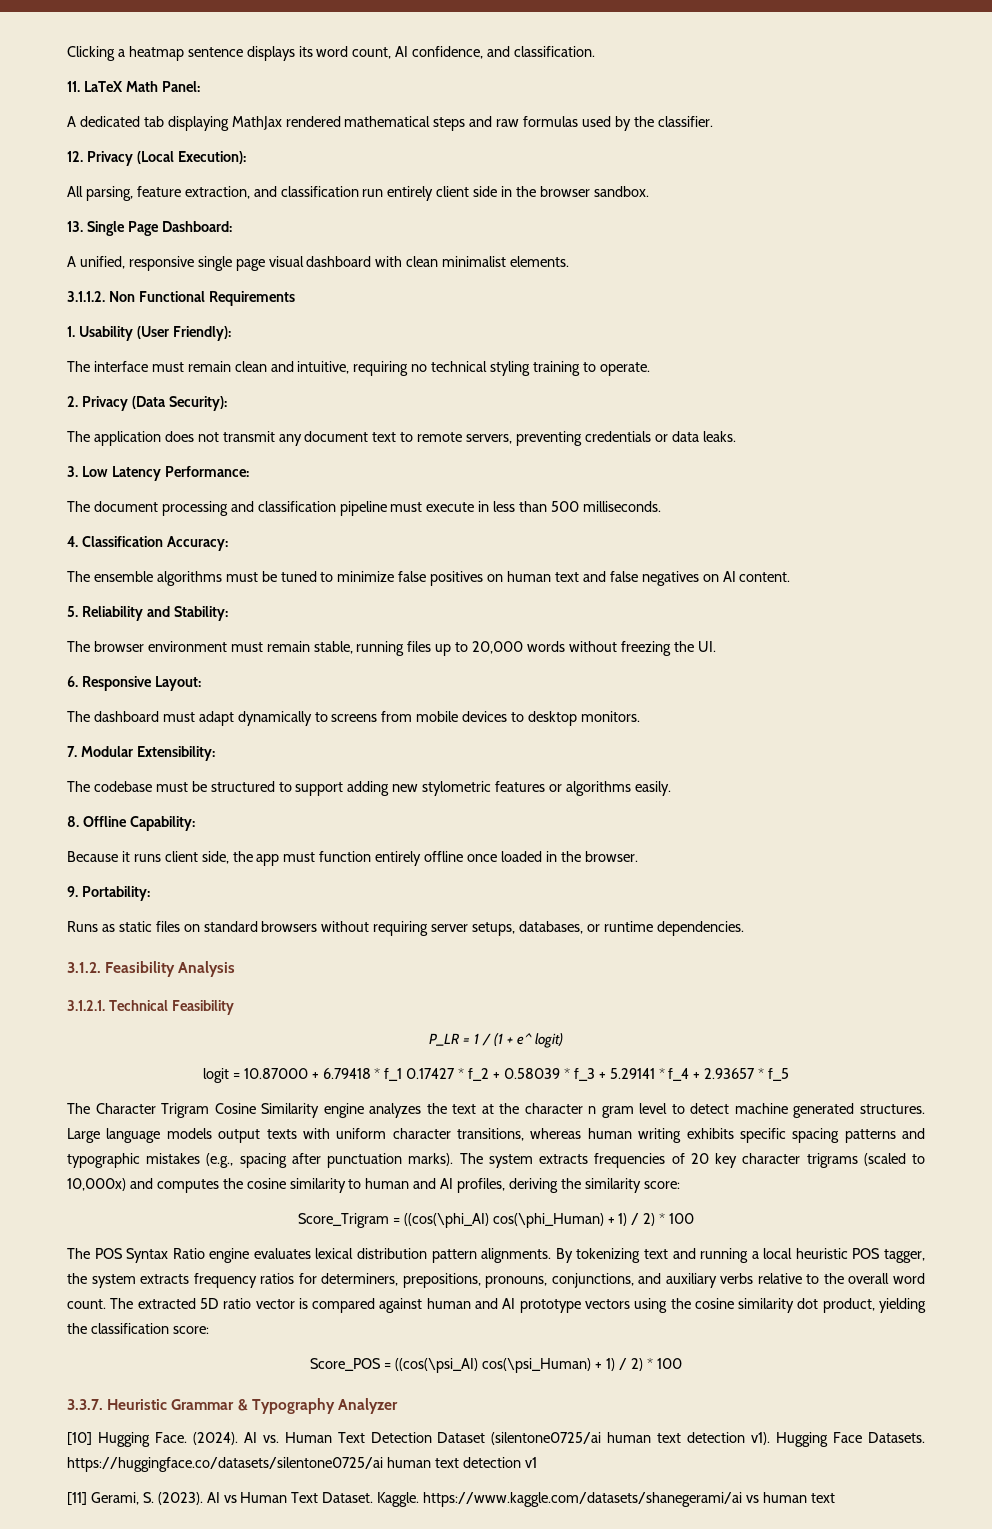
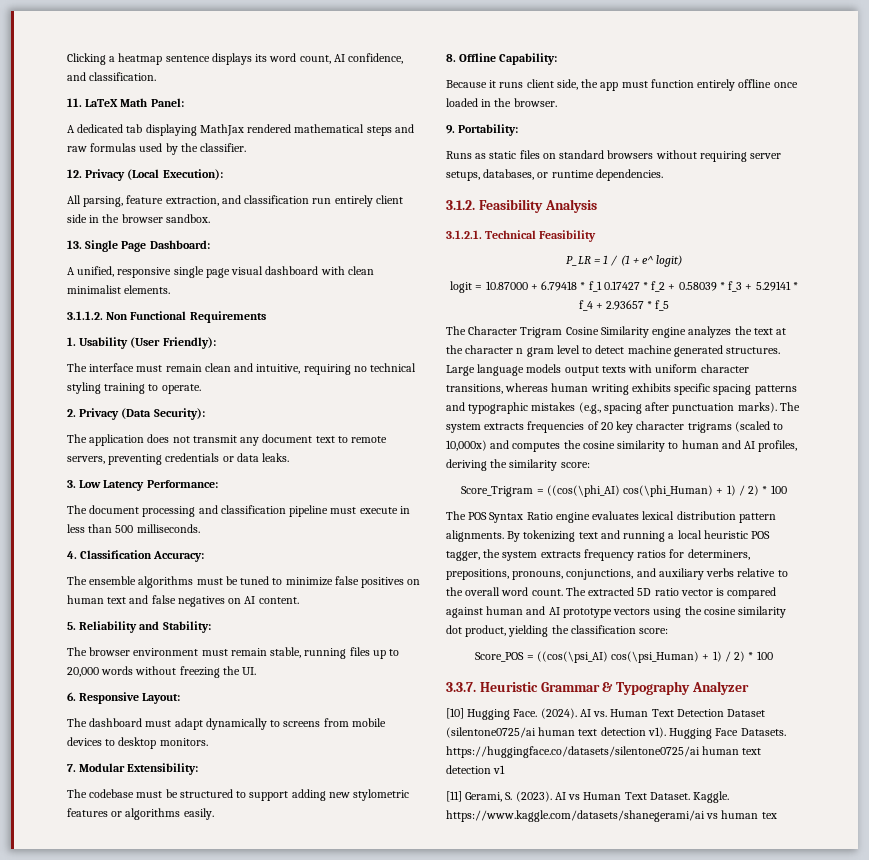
[810,1493,835,1503] text -> [761,812,777,819] tex

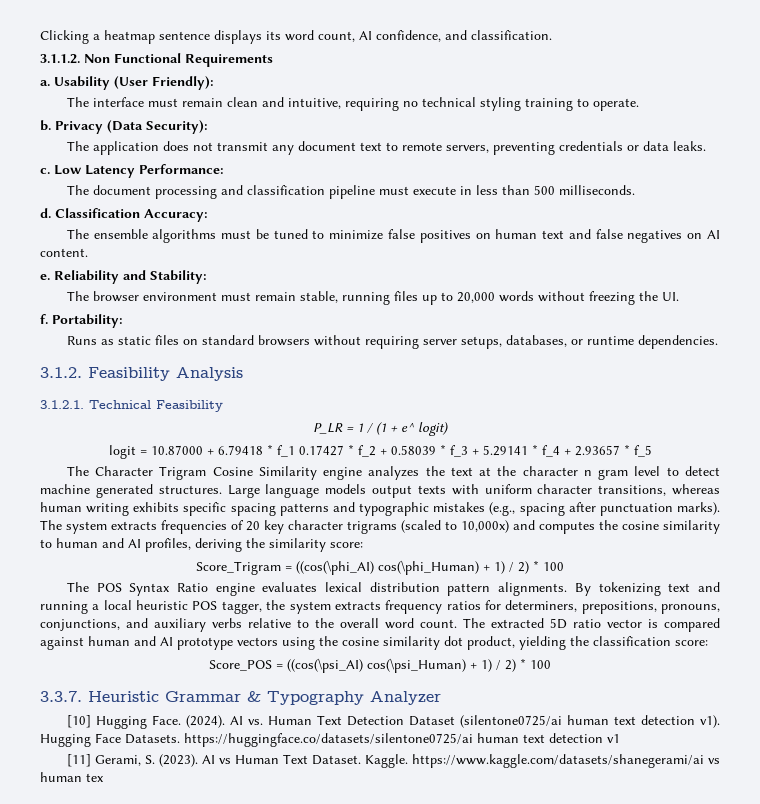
[67,98,184,107] [67,124,414,136] [67,143,247,155] [67,169,223,181] [67,195,403,207] [67,214,210,223] [67,240,210,252] [67,266,374,278] [67,285,171,294] // 11. LaTeX Math Panel: // A dedicated tab displaying MathJax rendered mathematical steps and raw formulas used by the classifier. // 12. Privacy (Local Execution): // All parsing, feature extraction, and classification run entirely client side in the browser sandbox. // 13. Single Page Dashboard: // A unified, responsive single page visual dashboard with clean minimalist elements. -> (552, 35) none
[67,337,76,346] 1. -> [40,80,50,86] a.
[67,409,76,417] 2. -> [40,120,51,131] b.
[67,480,76,488] 3. -> [40,168,50,174] c.
[67,551,77,559] 4. -> [40,208,51,218] d.
[67,622,76,630] 5. -> [40,274,50,280] e.
[67,692,181,704] [67,718,386,730] [67,737,208,749] [67,763,199,775] [67,789,410,801] [67,808,214,820] [446,53,558,65] [446,79,798,91] [446,98,557,107] [446,125,455,134] 6. Responsive Layout: // The dashboard must adapt dynamically to screens from mobile devices to desktop monitors. // 7. Modular Extensibility: // The codebase must be structured to support adding new stylometric features or algorithms easily. // 8. Offline Capability: // Because it runs client side, the app must function entirely offline once loaded in the browser. // 9. -> [40,314,48,324] f.

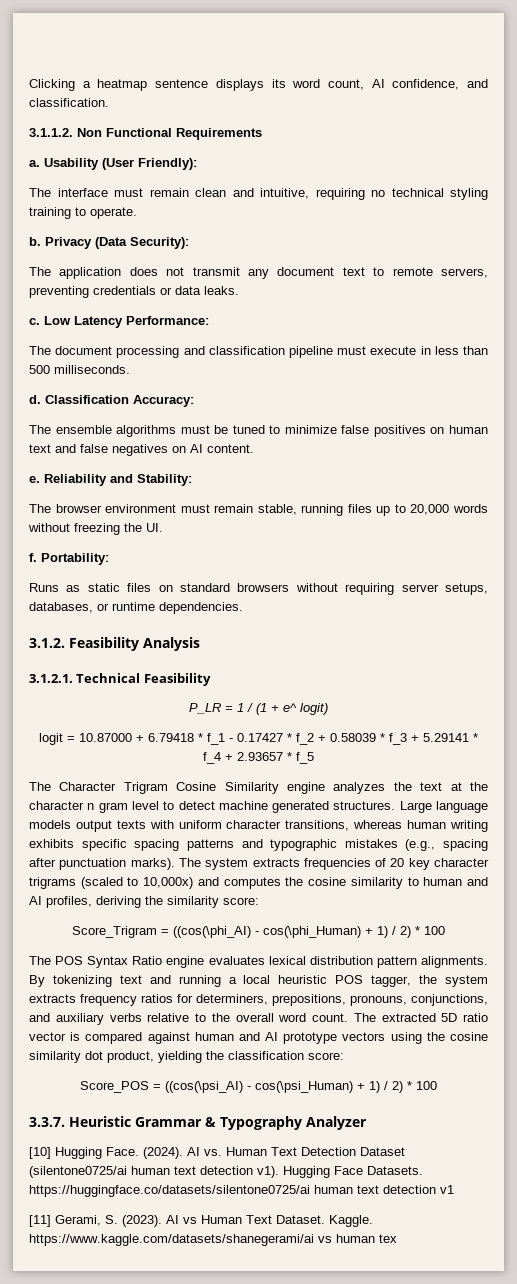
(295, 451) none -> [229,738,233,742] -
(374, 567) none -> [255,931,259,935] -
(363, 665) none -> [247,1086,251,1090] -

